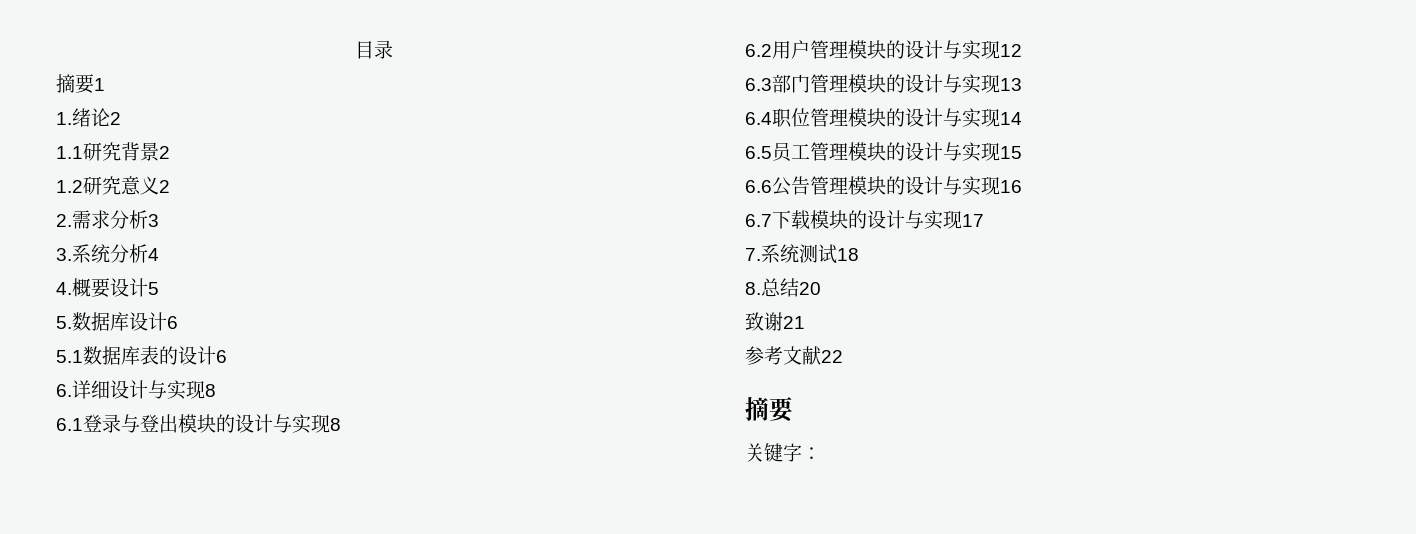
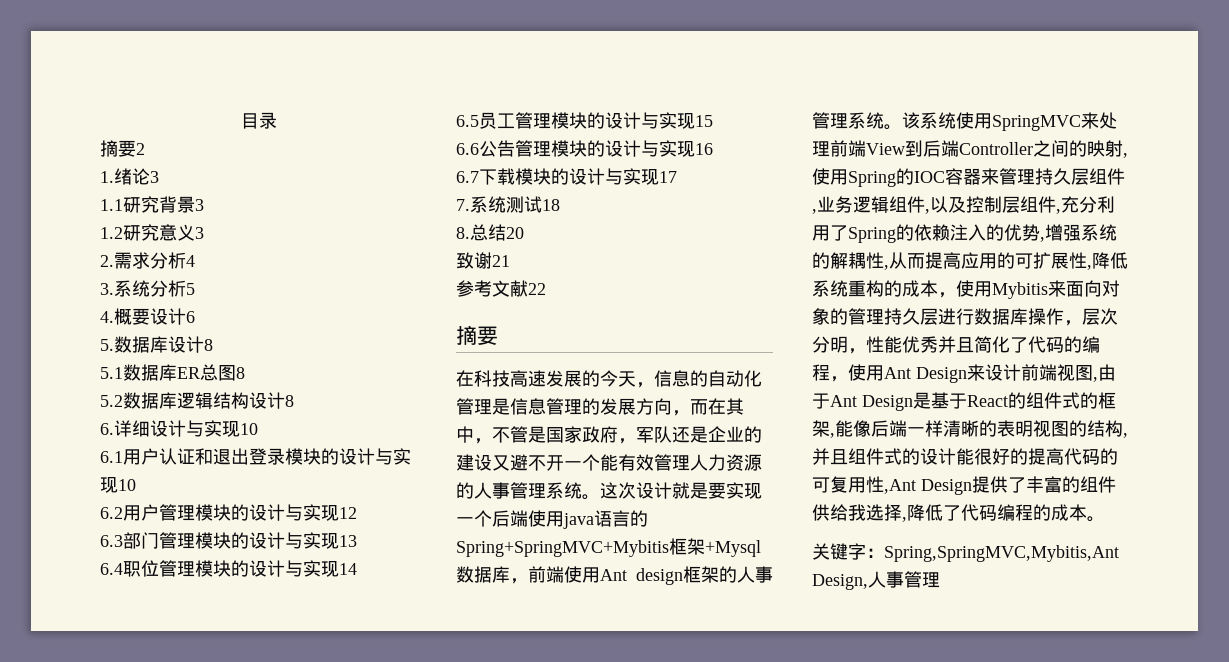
[94,78,105,91] 1 -> [136,143,145,155] 2
[110,112,121,125] 2 -> [150,171,159,183] 3
[159,146,170,159] 2 -> [195,199,204,211] 3
[159,180,170,193] 2 -> [195,227,204,239] 3
[148,214,159,227] 3 -> [186,255,195,267] 4
[148,248,159,261] 4 -> [186,283,195,295] 5
[148,282,159,295] 5 -> [186,311,195,323] 6
[167,316,178,329] 6 -> [204,339,213,351] 8
[140,346,227,365] 表的设计6 -> [177,364,245,381] [100,392,294,409] ER总图8 // 5.2数据库逻辑结构设计8
[205,384,216,397] 8 -> [240,423,258,435] 10
[83,414,341,434] 登录与登出模块的设计与实现8 -> [123,448,411,465] [100,477,136,493] 用户认证和退出登录模块的设计与实现10
[745,443,821,462] 关键字： -> [456,370,762,388] [456,398,744,416] [456,426,762,444] [456,454,762,471] [456,482,762,500] [456,510,648,529] [456,538,761,557] [456,566,773,585] [812,112,1117,131] [812,140,1128,158] [812,168,1125,187] [812,196,1115,214] [812,224,1117,243] [812,252,1128,270] [812,280,1120,299] [812,308,1118,326] [812,336,1100,354] [812,364,1116,383] [812,392,1116,411] [812,420,1128,438] [812,448,1118,465] [812,476,1116,495] [812,504,1105,522] [812,543,1119,562] [812,571,940,590] 在科技高速发展的今天，信息的自动化管理是信息管理的发展方向，而在其中，不管是国家政府，军队还是企业的建设又避不开一个能有效管理人力资源的人事管理系统。这次设计就是要实现一个后端使用java语言的Spring+SpringMVC+Mybitis框架+Mysql数据库，前端使用Ant design框架的人事管理系统。该系统使用SpringMVC来处理前端View到后端Controller之间的映射,使用Spring的IOC容器来管理持久层组件,业务逻辑组件,以及控制层组件,充分利用了Spring的依赖注入的优势,增强系统的解耦性,从而提高应用的可扩展性,降低系统重构的成本，使用Mybitis来面向对象的管理持久层进行数据库操作，层次分明，性能优秀并且简化了代码的编程，使用Ant Design来设计前端视图,由于Ant Design是基于React的组件式的框架,能像后端一样清晰的表明视图的结构,并且组件式的设计能很好的提高代码的可复用性,Ant Design提供了丰富的组件供给我选择,降低了代码编程的成本。 // 关键字：Spring,SpringMVC,Mybitis,Ant Design,人事管理

